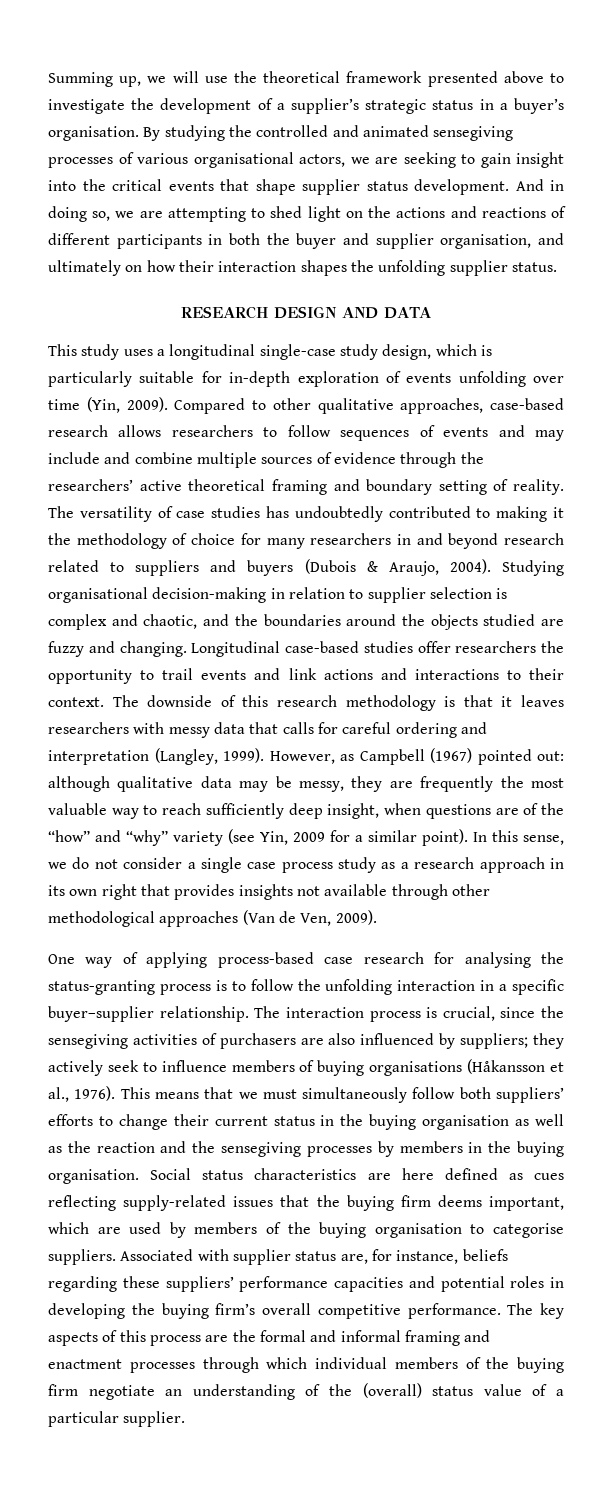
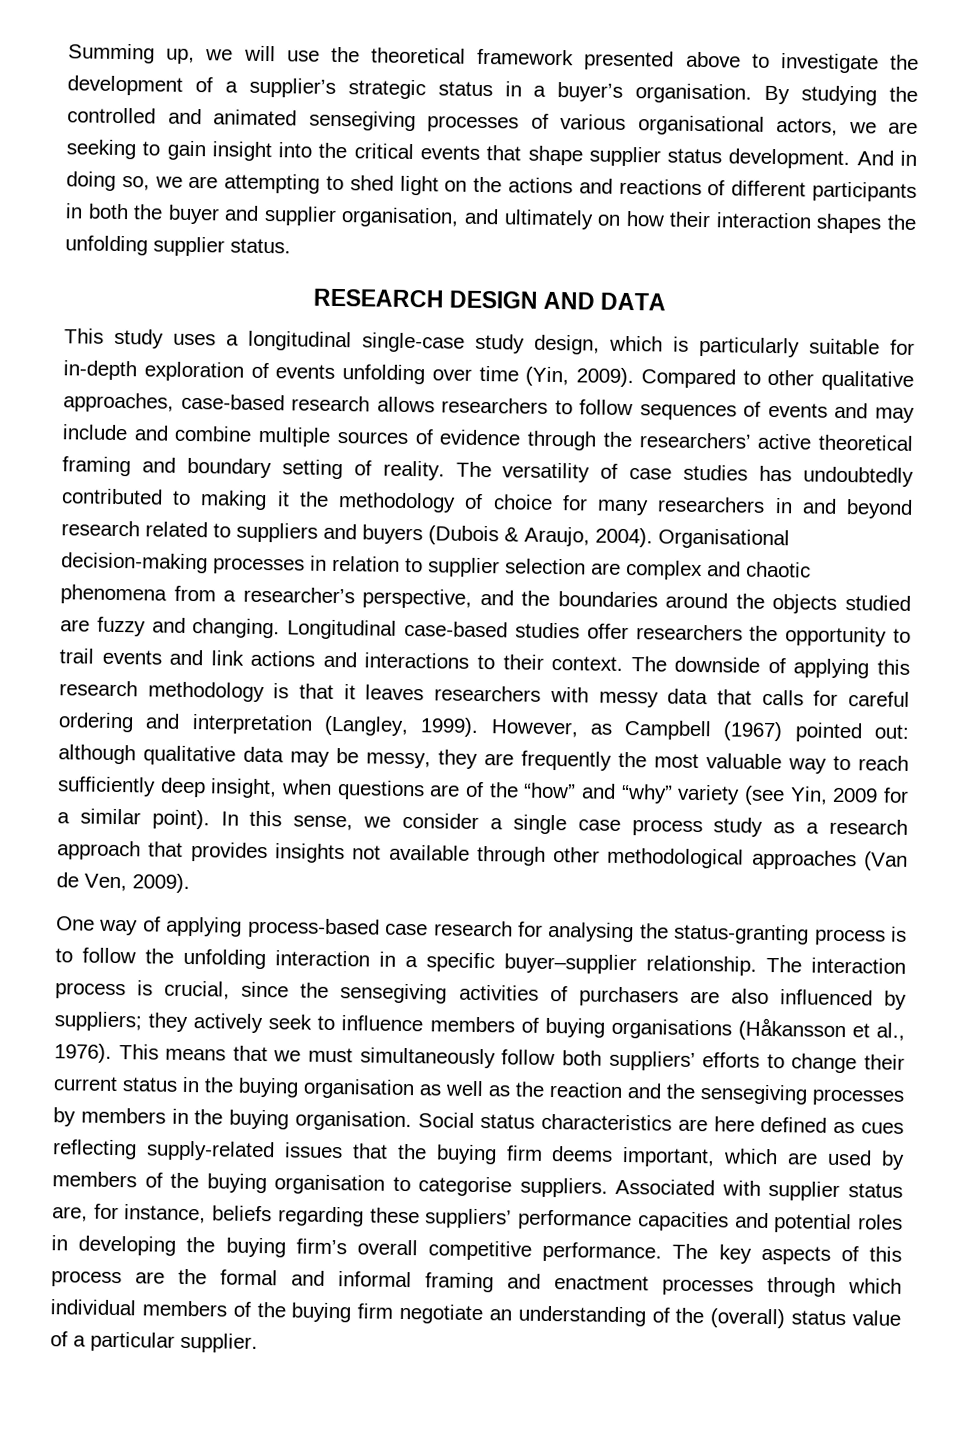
[501,560,564,576] [48,587,267,603] Studying organisational decision-making -> [658,528,790,550] [61,552,305,575] Organisational decision-making processes
[496,588,508,599] is -> [591,562,621,575] are
[143,614,198,629] chaotic, -> [746,561,811,578] [60,584,473,609] chaotic phenomena from a researcher’s perspective,
(236, 701) none -> [793,658,870,679] applying
[72,857,118,869] do not -> (392, 822) none
[549,858,564,869] [48,884,137,900] in its own right -> (141, 850) none

